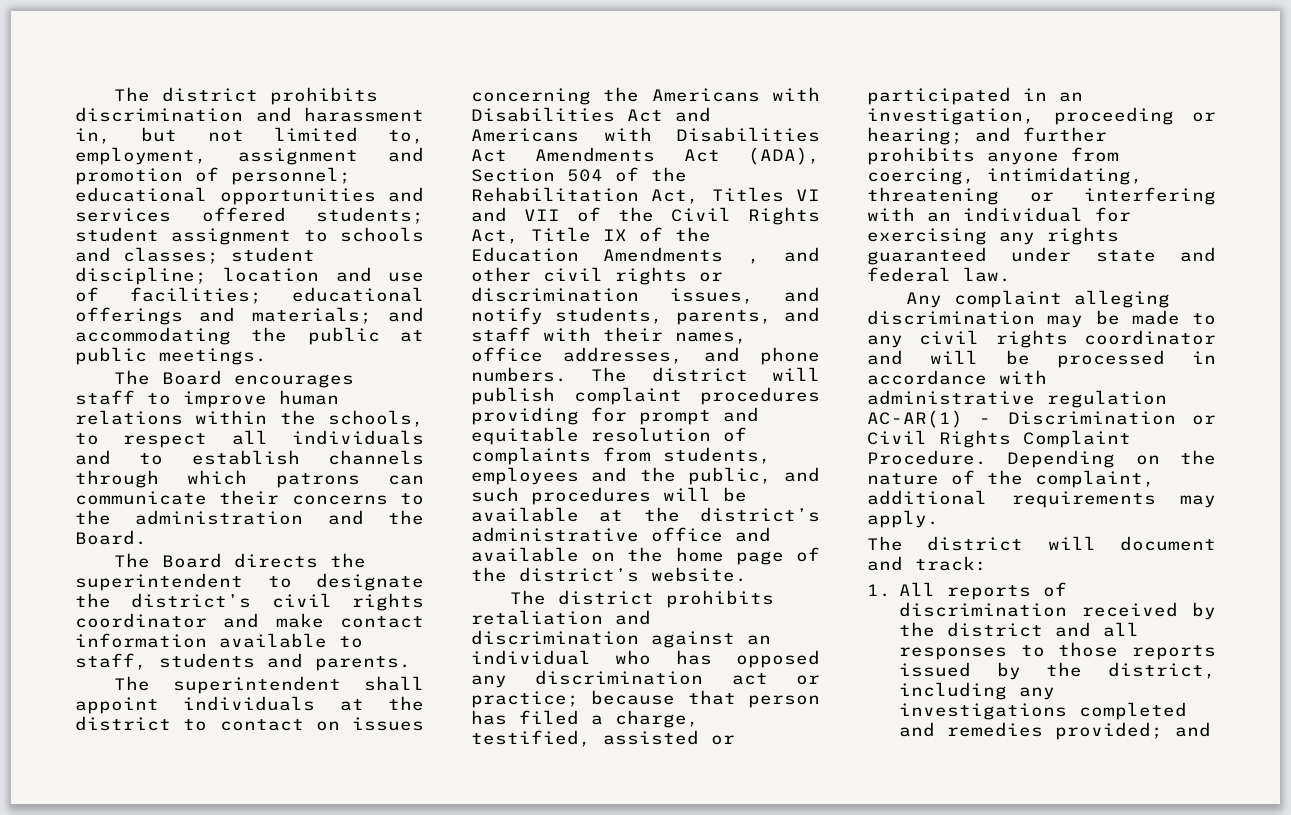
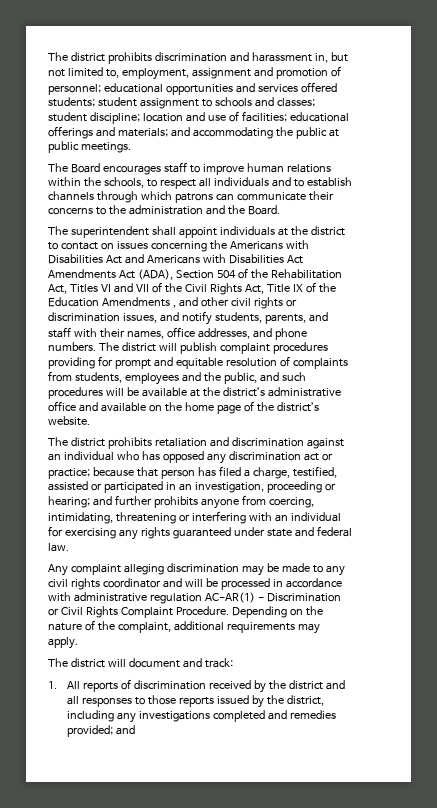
[113,553,366,568] [75,573,424,591] [75,593,424,611] [75,613,424,628] [75,633,363,648] [75,653,411,671] // The Board directs the superintendent to designate the district’s civil rights coordinator and make contact information available to staff, students and parents. -> (280, 210) none

